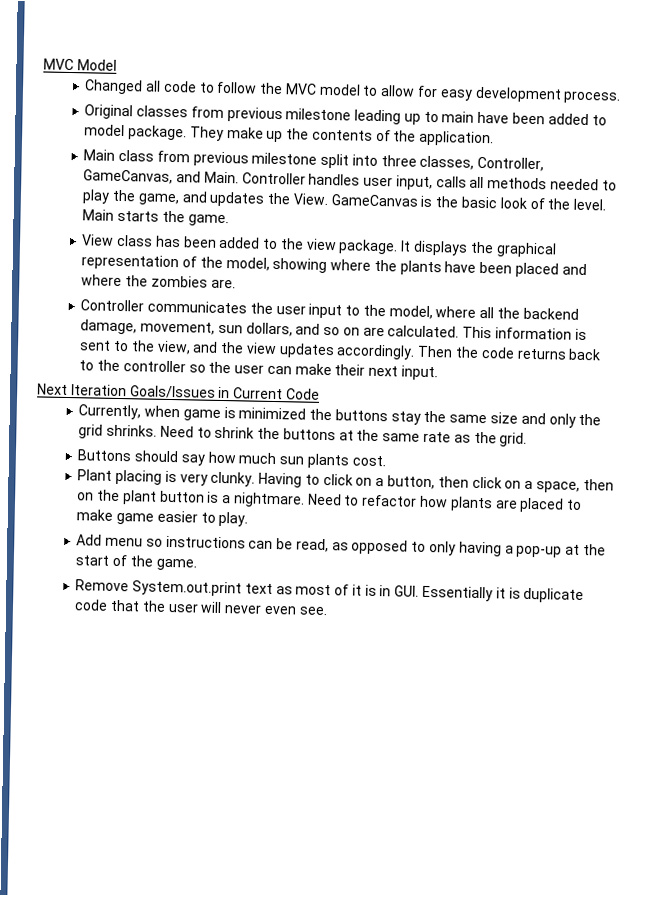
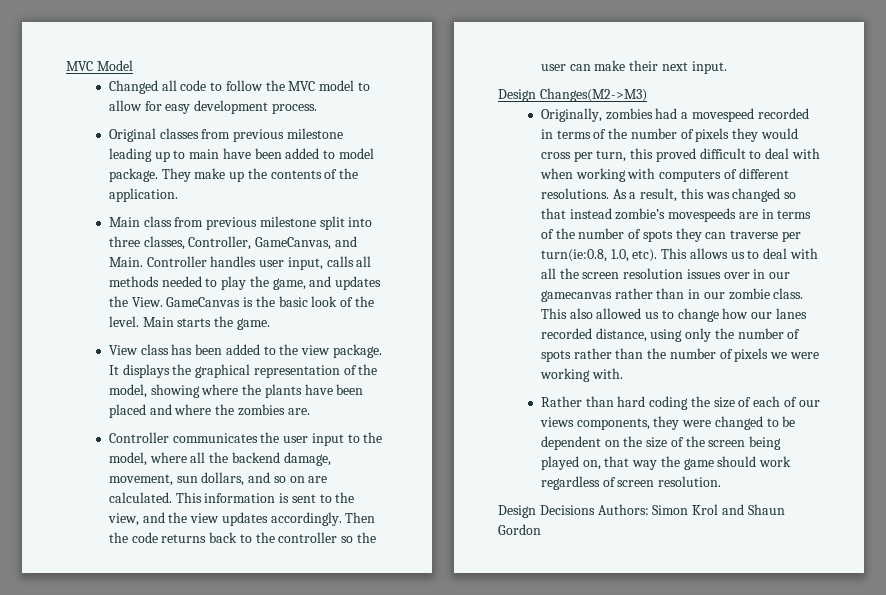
[37,383,320,400] [78,404,602,428] [78,424,528,447] [77,449,386,469] [77,469,614,493] [77,489,583,513] [76,509,249,527] [76,534,606,558] [75,554,197,571] [75,579,585,604] [74,599,328,616] Next Iteration Goals/Issues in Current Code // Currently, when game is minimized the buttons stay the same size and only the grid shrinks. Need to shrink the buttons at the same rate as the grid. // Buttons should say how much sun plants cost. // Plant placing is very clunky. Having to click on a button, then click on a space, then on the plant button is a nightmare. Need to refactor how plants are placed to make game easier to play. // Add menu so instructions can be read, as opposed to only having a pop-up at the start of the game. // Remove System.out.print text as most of it is in GUI. Essentially it is duplicate code that the user will never even see. -> [498,88,647,102] [540,108,809,122] [540,128,798,142] [540,148,820,162] [539,168,789,182] [540,188,797,202] [540,208,812,222] [540,228,801,242] [540,248,818,262] [540,268,791,279] [540,288,804,302] [540,308,807,322] [540,328,801,342] [540,348,819,362] [539,368,623,382] [540,396,820,410] [539,416,796,430] [540,436,782,450] [540,456,792,470] [540,476,722,490] [498,504,785,518] [498,524,541,535] Design Changes(M2->M3) // Originally, zombies had a movespeed recorded in terms of the number of pixels they would cross per turn, this proved difficult to deal with when working with computers of different resolutions. As a result, this was changed so that instead zombie’s movespeeds are in terms of the number of spots they can traverse per turn(ie:0.8, 1.0, etc). This allows us to deal with all the screen resolution issues over in our gamecanvas rather than in our zombie class. This also allowed us to change how our lanes recorded distance, using only the number of spots rather than the number of pixels we were working with. // Rather than hard coding the size of each of our views components, they were changed to be dependent on the size of the screen being played on, that way the game should work regardless of screen resolution. // Design Decisions Authors: Simon Krol and Shaun Gordon

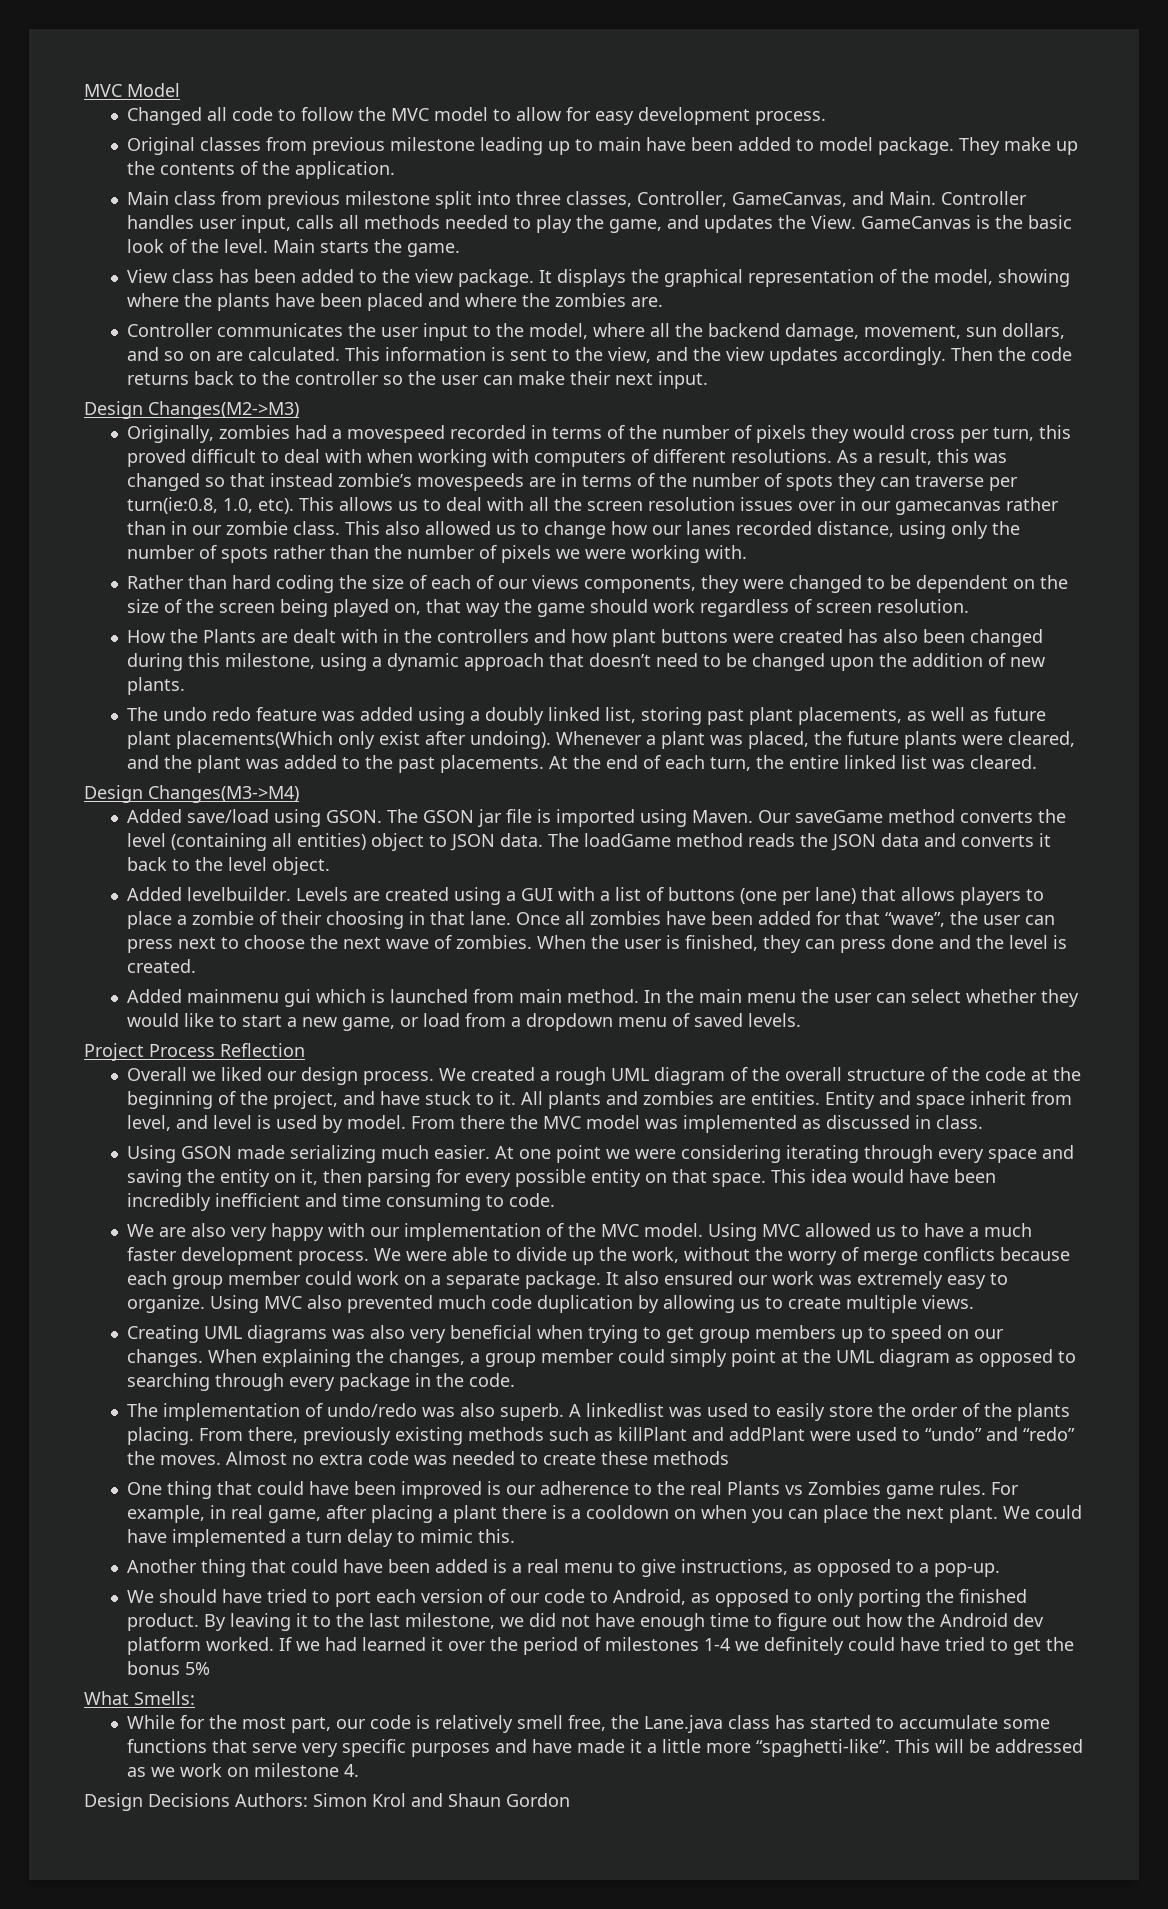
(722, 481) none -> [127,629,1044,647] [127,653,1046,671] [127,677,186,695] [127,707,1047,725] [127,731,1076,749] [127,755,1038,773] [84,785,299,803] [127,809,1067,827] [127,833,1052,851] [127,857,331,875] [127,887,1045,905] [127,911,1056,929] [127,935,1068,953] [127,959,197,973] [127,989,1080,1007] [127,1013,802,1031] [84,1043,305,1061] [127,1067,1082,1085] [127,1091,1073,1109] [127,1115,984,1133] [127,1145,1075,1163] [127,1169,997,1187] [127,1193,556,1211] [127,1223,1033,1241] [127,1247,1071,1265] [127,1271,1009,1289] [127,1295,975,1313] [127,1325,1005,1343] [127,1349,1077,1367] [127,1373,516,1391] [127,1403,1071,1421] [127,1427,1076,1445] [127,1451,730,1465] [127,1481,1020,1499] [127,1505,1083,1523] [127,1529,516,1547] [127,1559,1001,1577] [127,1589,1028,1607] [127,1613,1045,1631] [127,1637,1075,1655] [127,1661,211,1675] [84,1691,195,1705] [127,1715,1051,1733] [127,1739,1084,1757] [127,1763,360,1777] // How the Plants are dealt with in the controllers and how plant buttons were created has also been changed during this milestone, using a dynamic approach that doesn’t need to be changed upon the addition of new plants. // The undo redo feature was added using a doubly linked list, storing past plant placements, as well as future plant placements(Which only exist after undoing). Whenever a plant was placed, the future plants were cleared, and the plant was added to the past placements. At the end of each turn, the entire linked list was cleared. // Design Changes(M3->M4) // Added save/load using GSON. The GSON jar file is imported using Maven. Our saveGame method converts the level (containing all entities) object to JSON data. The loadGame method reads the JSON data and converts it back to the level object. // Added levelbuilder. Levels are created using a GUI with a list of buttons (one per lane) that allows players to place a zombie of their choosing in that lane. Once all zombies have been added for that “wave”, the user can press next to choose the next wave of zombies. When the user is finished, they can press done and the level is created. // Added mainmenu gui which is launched from main method. In the main menu the user can select whether they would like to start a new game, or load from a dropdown menu of saved levels. // Project Process Reflection // Overall we liked our design process. We created a rough UML diagram of the overall structure of the code at the beginning of the project, and have stuck to it. All plants and zombies are entities. Entity and space inherit from level, and level is used by model. From there the MVC model was implemented as discussed in class. // Using GSON made serializing much easier. At one point we were considering iterating through every space and saving the entity on it, then parsing for every possible entity on that space. This idea would have been incredibly inefficient and time consuming to code. // We are also very happy with our implementation of the MVC model. Using MVC allowed us to have a much faster development process. We were able to divide up the work, without the worry of merge conflicts because each group member could work on a separate package. It also ensured our work was extremely easy to organize. Using MVC also prevented much code duplication by allowing us to create multiple views. // Creating UML diagrams was also very beneficial when trying to get group members up to speed on our changes. When explaining the changes, a group member could simply point at the UML diagram as opposed to searching through every package in the code. // The implementation of undo/redo was also superb. A linkedlist was used to easily store the order of the plants placing. From there, previously existing methods such as killPlant and addPlant were used to “undo” and “redo” the moves. Almost no extra code was needed to create these methods // One thing that could have been improved is our adherence to the real Plants vs Zombies game rules. For example, in real game, after placing a plant there is a cooldown on when you can place the next plant. We could have implemented a turn delay to mimic this. // Another thing that could have been added is a real menu to give instructions, as opposed to a pop-up. // We should have tried to port each version of our code to Android, as opposed to only porting the finished product. By leaving it to the last milestone, we did not have enough time to figure out how the Android dev platform worked. If we had learned it over the period of milestones 1-4 we definitely could have tried to get the bonus 5% // What Smells: // While for the most part, our code is relatively smell free, the Lane.java class has started to accumulate some functions that serve very specific purposes and have made it a little more “spaghetti-like”. This will be addressed as we work on milestone 4.

